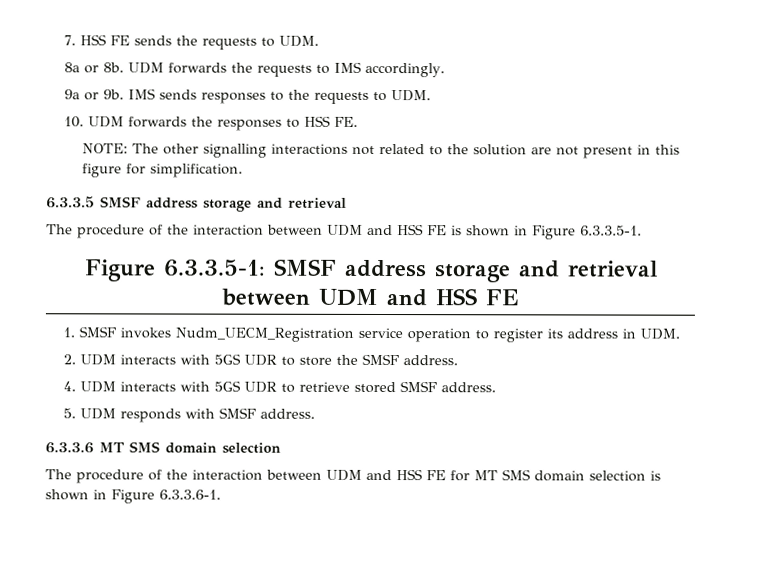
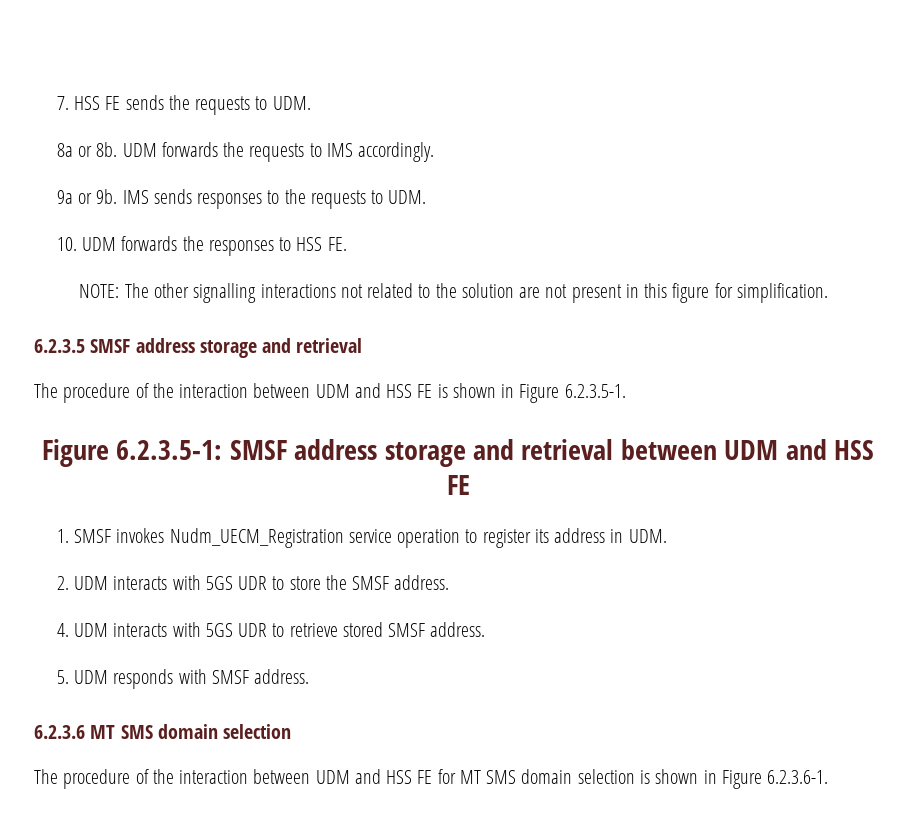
[46,196,95,209] 6.3.3.5 -> [34,339,85,353] 6.2.3.5
[580,225,642,236] [84,259,266,282] 6.3.3.5-1. // Figure 6.3.3.5-1: -> [564,384,626,398] [41,439,223,467] 6.2.3.5-1. // Figure 6.2.3.5-1:
[45,442,94,454] 6.3.3.6 -> [34,725,85,739] 6.2.3.6
[159,489,221,500] 6.3.3.6-1. -> [767,770,829,784] 6.2.3.6-1.

